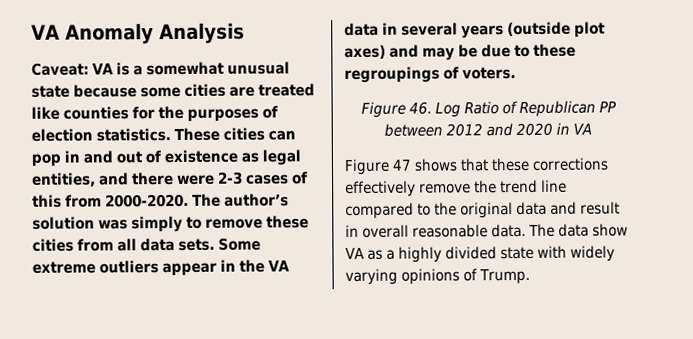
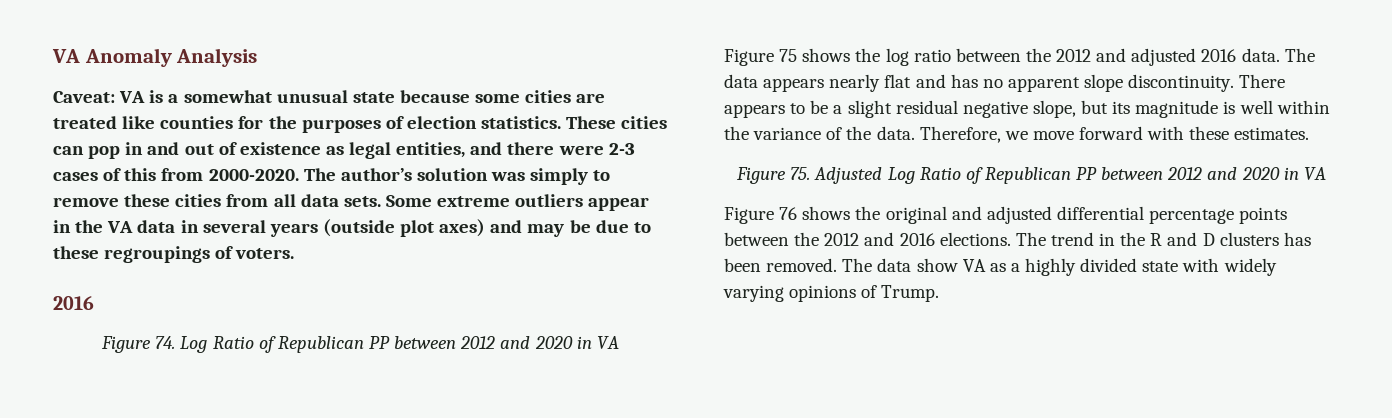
[360,101,432,118] // Figure 46. -> [53,296,94,310] [101,336,176,353] // 2016 // Figure 74.
[391,157,609,172] [345,179,567,198] [345,201,620,220] [345,223,526,238] 47 shows that these corrections effectively remove the trend line compared to the original data and result in overall reasonable data. -> [779,48,1315,66] [724,74,1286,92] [724,100,1330,118] [724,126,1310,143] [736,167,1326,184] [724,206,1288,224] [724,232,1311,246] [724,258,838,272] 75 shows the log ratio between the 2012 and adjusted 2016 data. The data appears nearly flat and has no apparent slope discontinuity. There appears to be a slight residual negative slope, but its magnitude is well within the variance of the data. Therefore, we move forward with these estimates. // Figure 75. Adjusted Log Ratio of Republican PP between 2012 and 2020 in VA // Figure 76 shows the original and adjusted differential percentage points between the 2012 and 2016 elections. The trend in the R and D clusters has been removed.

